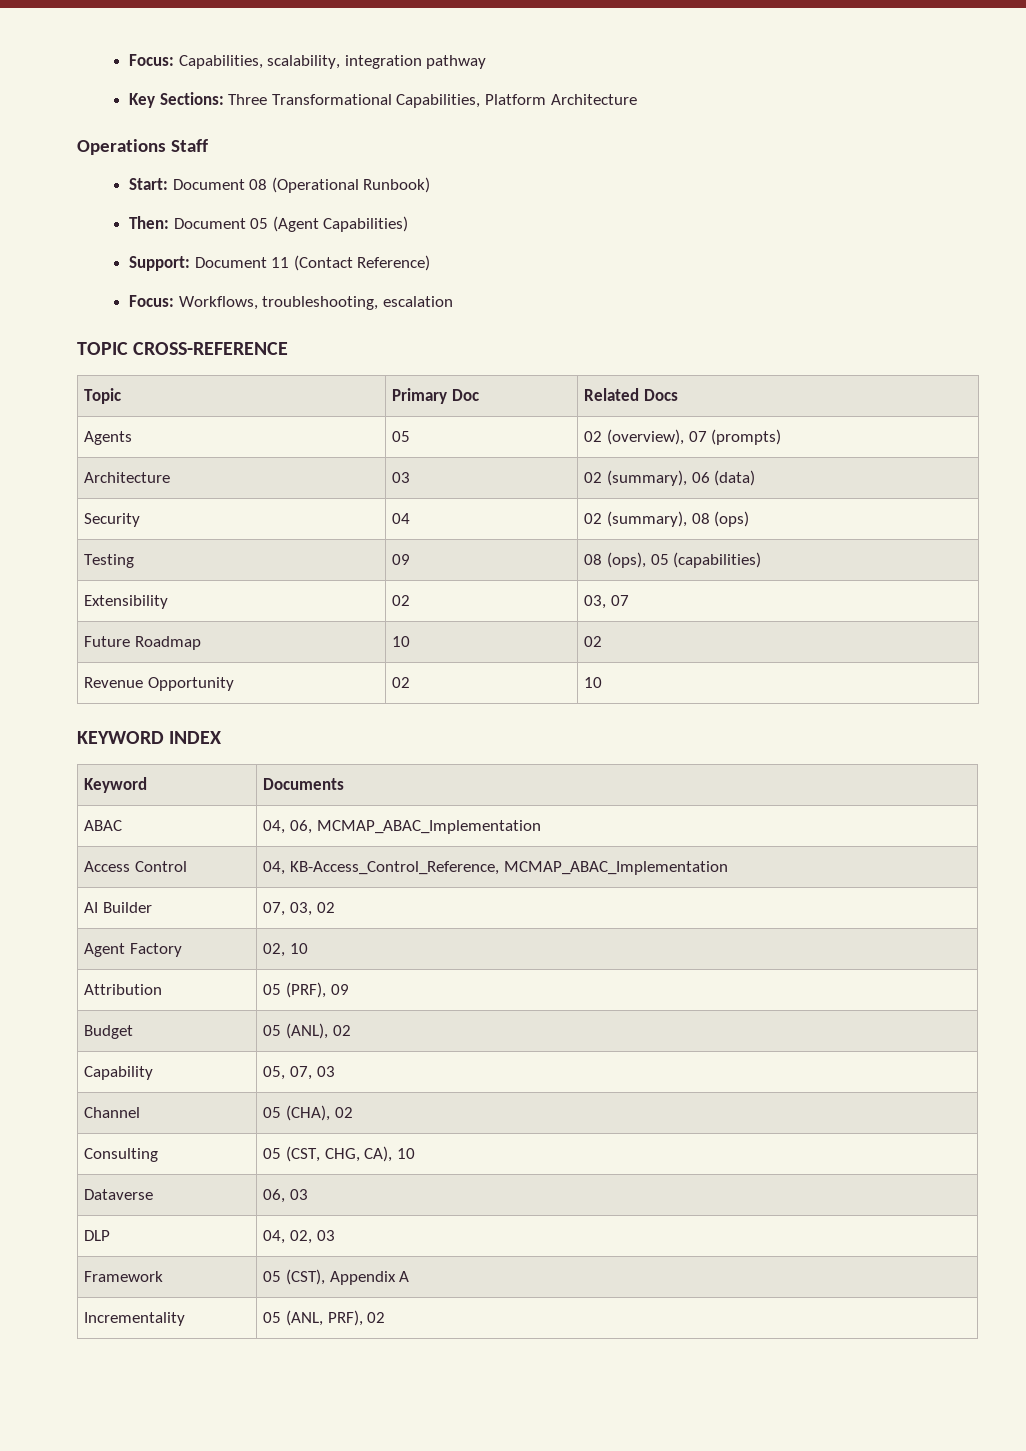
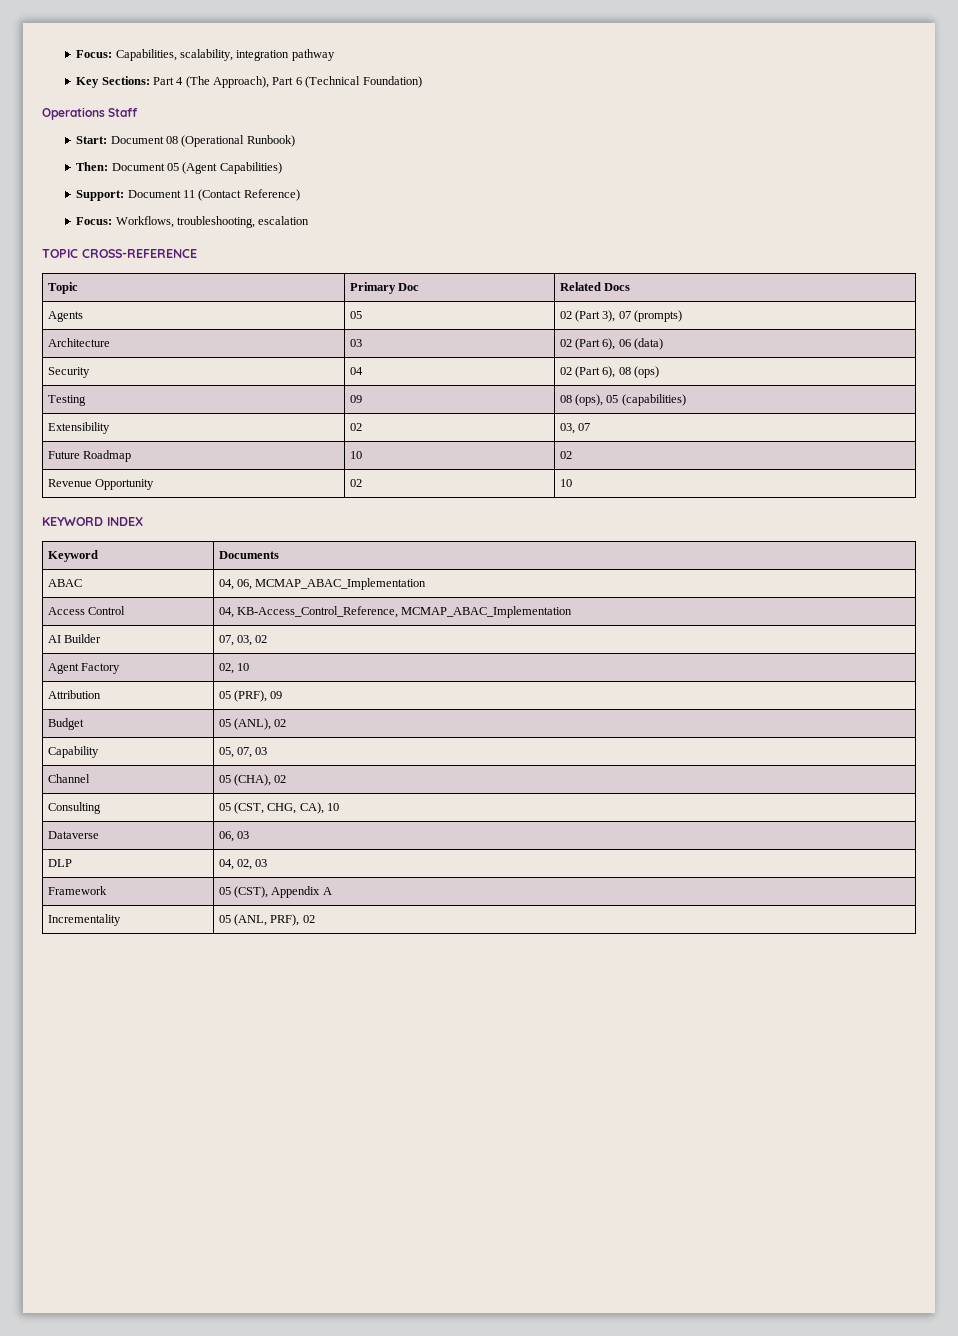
[228,94,637,108] Three Transformational Capabilities, Platform Architecture -> [152,76,422,88] Part 4 (The Approach), Part 6 (Technical Foundation)
[606,429,684,445] (overview), -> [575,310,616,322] (Part 3),
[606,470,687,486] (summary), -> [575,338,616,350] (Part 6),
[606,511,687,527] (summary), -> [575,366,616,378] (Part 6),

